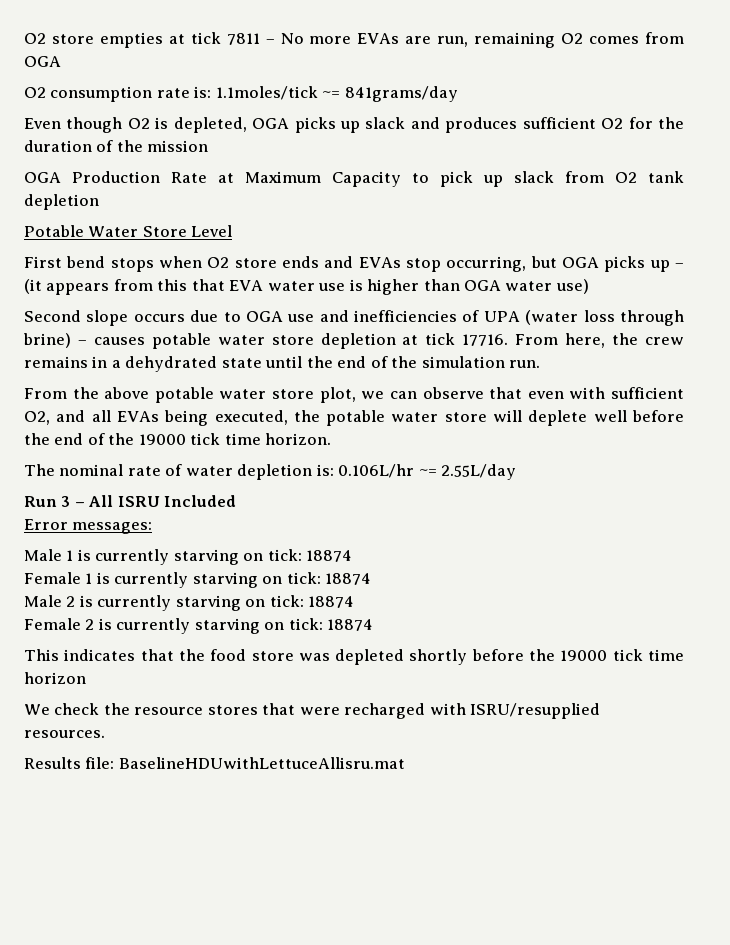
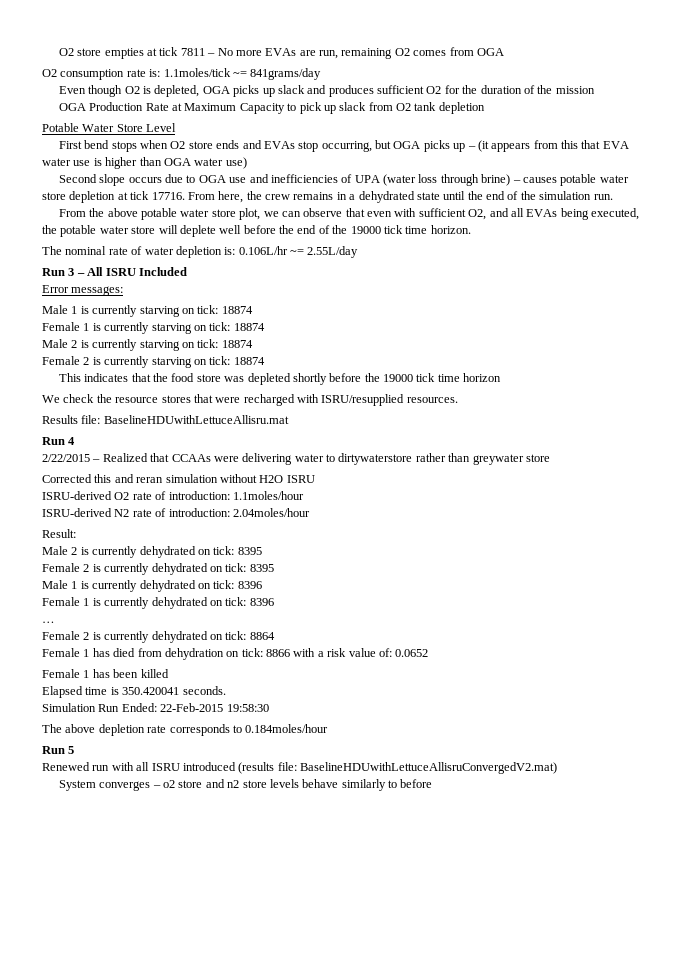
(405, 763) none -> [42,437,76,445] [42,453,550,465] [42,474,315,483] [42,491,304,500] [42,508,310,517] [42,529,76,538] [42,546,262,558] [42,563,274,575] [42,580,262,592] [42,597,274,609] [42,621,55,623] [42,631,275,643] [42,648,429,660] [42,669,169,678] [42,686,226,698] [42,703,269,712] [42,724,329,736] [42,746,75,754] [42,762,557,774] [58,779,433,791] // Run 4 // 2/22/2015 – Realized that CCAAs were delivering water to dirtywaterstore rather than greywater store // Corrected this and reran simulation without H2O ISRU // ISRU-derived O2 rate of introduction: 1.1moles/hour // ISRU-derived N2 rate of introduction: 2.04moles/hour // Result: // Male 2 is currently dehydrated on tick: 8395 // Female 2 is currently dehydrated on tick: 8395 // Male 1 is currently dehydrated on tick: 8396 // Female 1 is currently dehydrated on tick: 8396 // … // Female 2 is currently dehydrated on tick: 8864 // Female 1 has died from dehydration on tick: 8866 with a risk value of: 0.0652 // Female 1 has been killed // Elapsed time is 350.420041 seconds. // Simulation Run Ended: 22-Feb-2015 19:58:30 // The above depletion rate corresponds to 0.184moles/hour // Run 5 // Renewed run with all ISRU introduced (results file: BaselineHDUwithLettuceAllisruConvergedV2.mat) // System converges – o2 store and n2 store levels behave similarly to before

